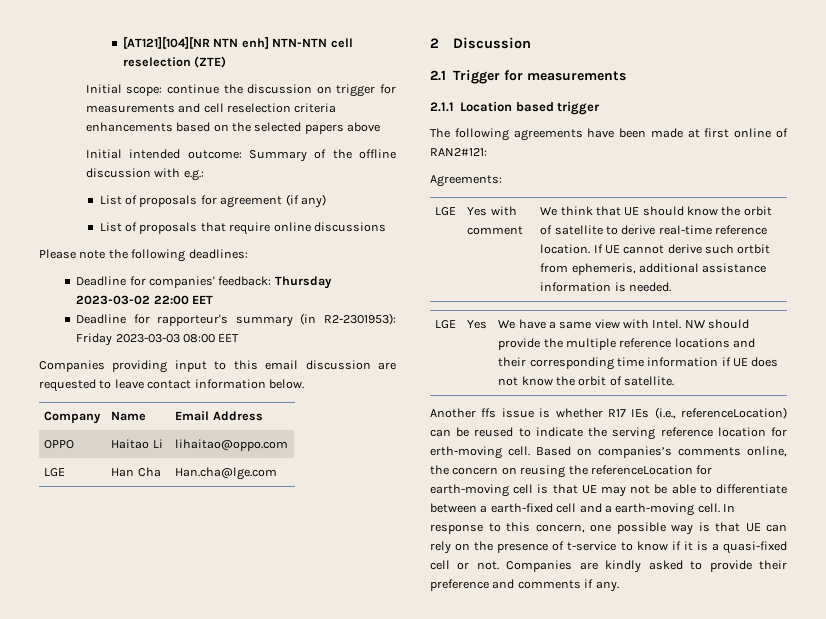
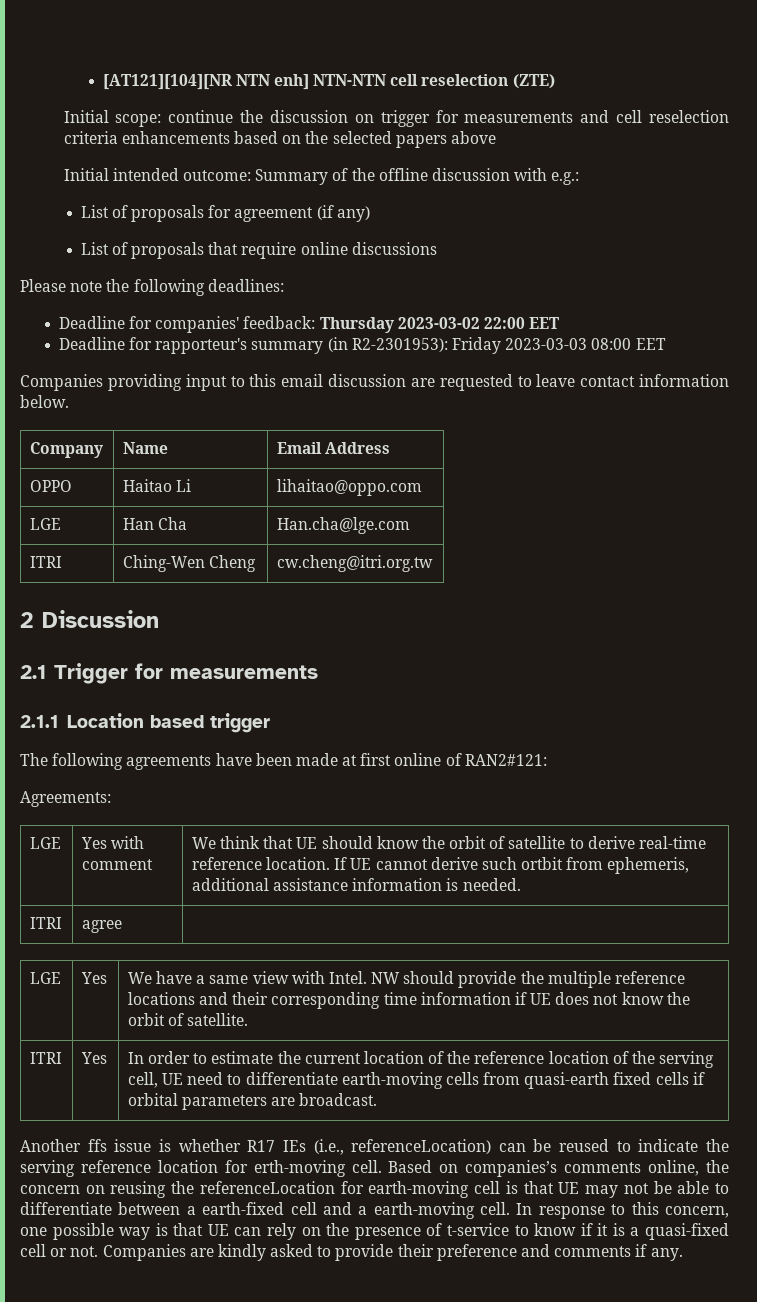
(278, 473) none -> [29,556,62,568] [122,555,256,572] [276,555,433,572] // ITRI | Ching-Wen Cheng | cw.cheng@itri.org.tw
(671, 287) none -> [29,917,62,929] [81,920,122,933] // ITRI | agree |
(675, 381) none -> [29,1052,62,1064] [80,1052,107,1064] [127,1051,715,1068] [127,1072,705,1089] [127,1093,378,1110] // ITRI | Yes | In order to estimate the current location of the reference location of the serving cell, UE need to differentiate earth-moving cells from quasi-earth fixed cells if orbital parameters are broadcast.

